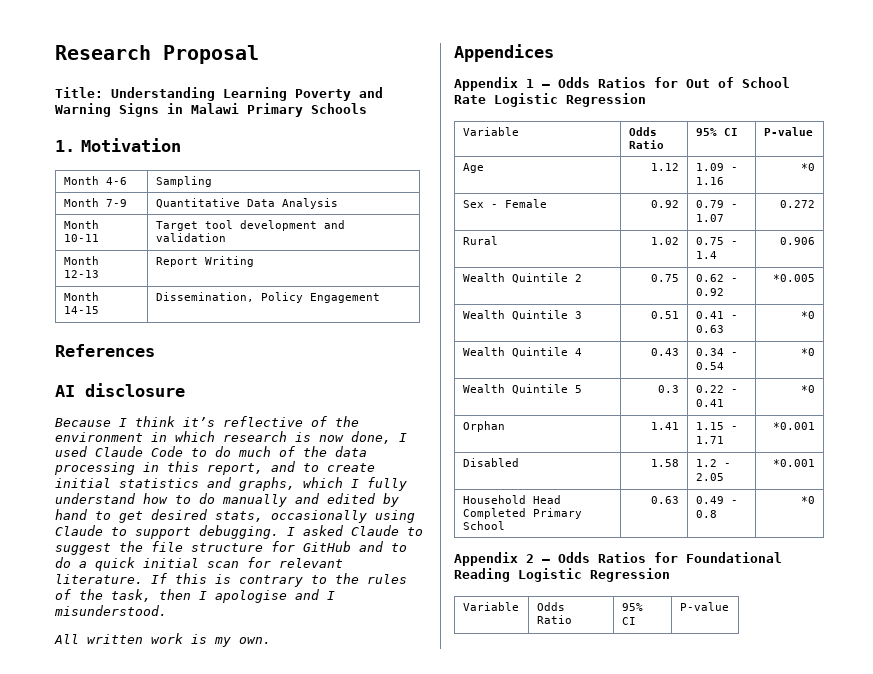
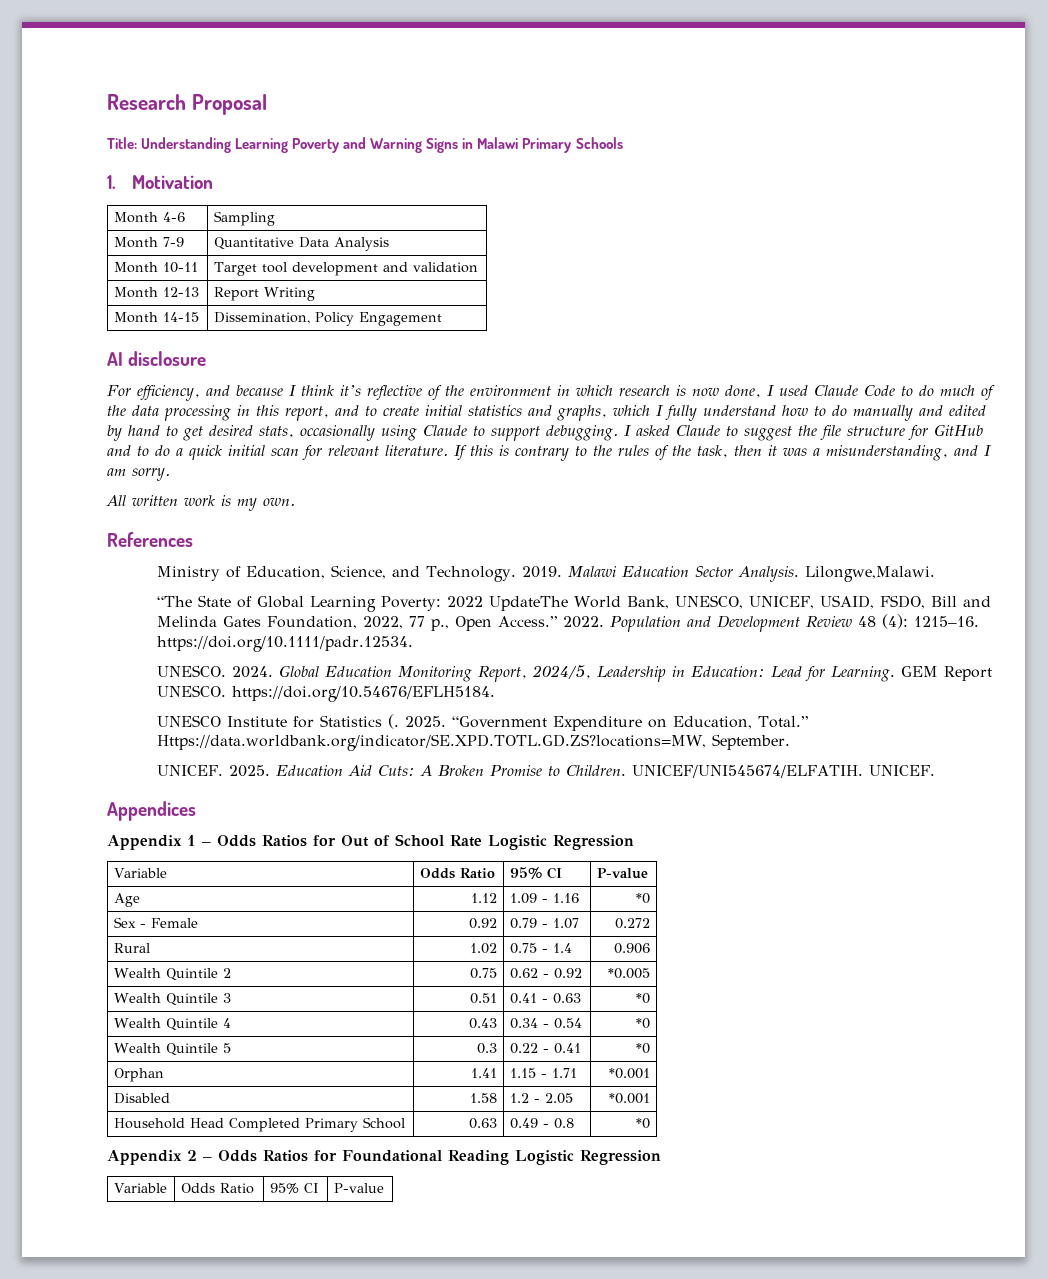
[55,344,155,357] // References -> (442, 319) none
[55,418,111,427] Because -> [107,385,283,401] For efficiency, and because
[199,589,335,603] [54,605,167,616] I apologise and I misunderstood. -> [768,445,992,461] [107,468,170,481] it was a misunderstanding, and I am sorry.
(271, 640) none -> [107,532,193,547] [156,565,935,582] [156,595,991,612] [156,614,979,632] [156,636,413,652] [156,665,992,682] [156,685,495,702] [156,714,808,731] [156,734,790,751] [156,765,935,778] // References // Ministry of Education, Science, and Technology. 2019. Malawi Education Sector Analysis. Lilongwe,Malawi. // “The State of Global Learning Poverty: 2022 UpdateThe World Bank, UNESCO, UNICEF, USAID, FSDO, Bill and Melinda Gates Foundation, 2022, 77 p., Open Access.” 2022. Population and Development Review 48 (4): 1215–16. https://doi.org/10.1111/padr.12534. // UNESCO. 2024. Global Education Monitoring Report, 2024/5, Leadership in Education: Lead for Learning. GEM Report UNESCO. https://doi.org/10.54676/EFLH5184. // UNESCO Institute for Statistics (. 2025. “Government Expenditure on Education, Total.” Https://data.worldbank.org/indicator/SE.XPD.TOTL.GD.ZS?locations=MW, September. // UNICEF. 2025. Education Aid Cuts: A Broken Promise to Children. UNICEF/UNI545674/ELFATIH. UNICEF.

